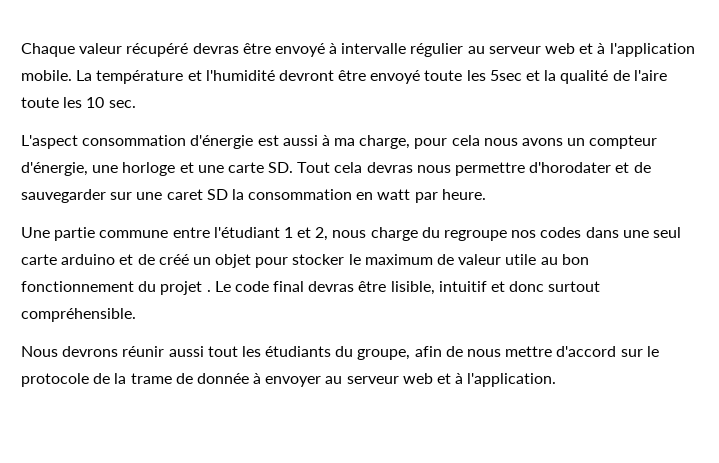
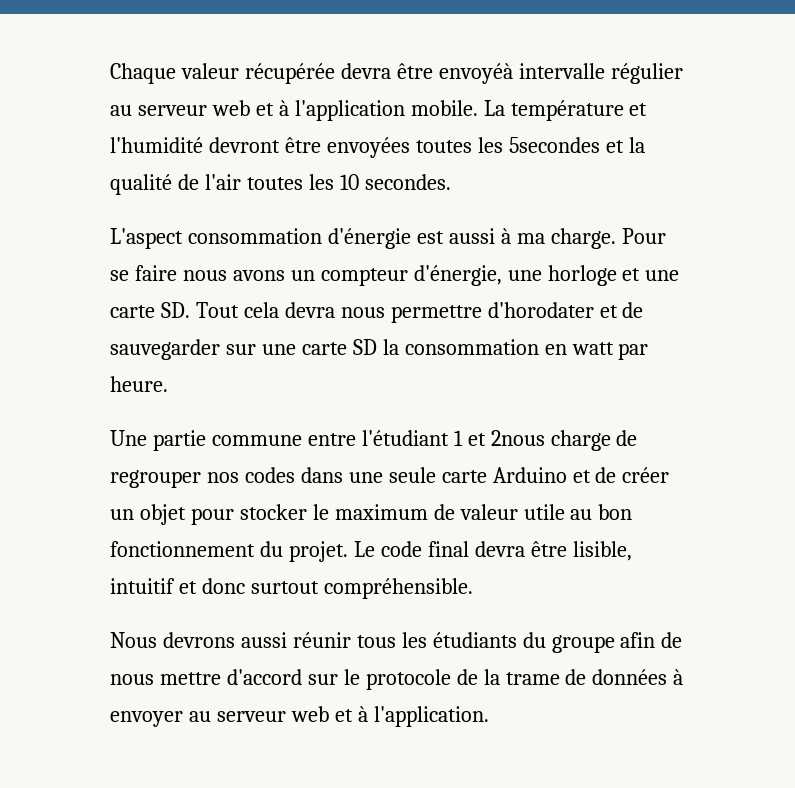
[126,43,338,57] récupéré devras être envoyé à -> [244,63,513,84] récupérée devra être envoyéà
[370,70,522,84] envoyé toute les 5sec -> [326,137,600,158] envoyées toutes les 5secondes
[633,70,667,81] [21,97,59,108] l'aire toute -> [204,174,303,190] l'air toutes
[108,100,136,108] sec. -> [364,174,451,190] secondes.
[359,135,480,149] charge, pour cela -> [550,228,666,249] [110,265,177,281] charge. Pour se faire
[366,162,413,173] devras -> [284,302,335,318] devra
[166,189,203,200] caret -> [301,342,347,355] carte
[315,227,508,241] 2, nous charge du regroupe -> [490,430,638,451] [110,470,201,488] 2nous charge de regrouper
[652,227,681,238] [21,254,189,265] seul carte arduino et de créé -> [388,467,670,483] seule carte Arduino et de créer
[160,281,211,295] projet . -> [288,541,348,562] projet.
[308,281,355,292] devras -> [474,541,525,557] devra
[122,346,238,357] réunir aussi tout -> [240,632,396,648] aussi réunir tous
[357,349,411,360] groupe, -> [551,635,615,653] groupe
[196,373,249,384] donnée -> [592,669,668,685] données

